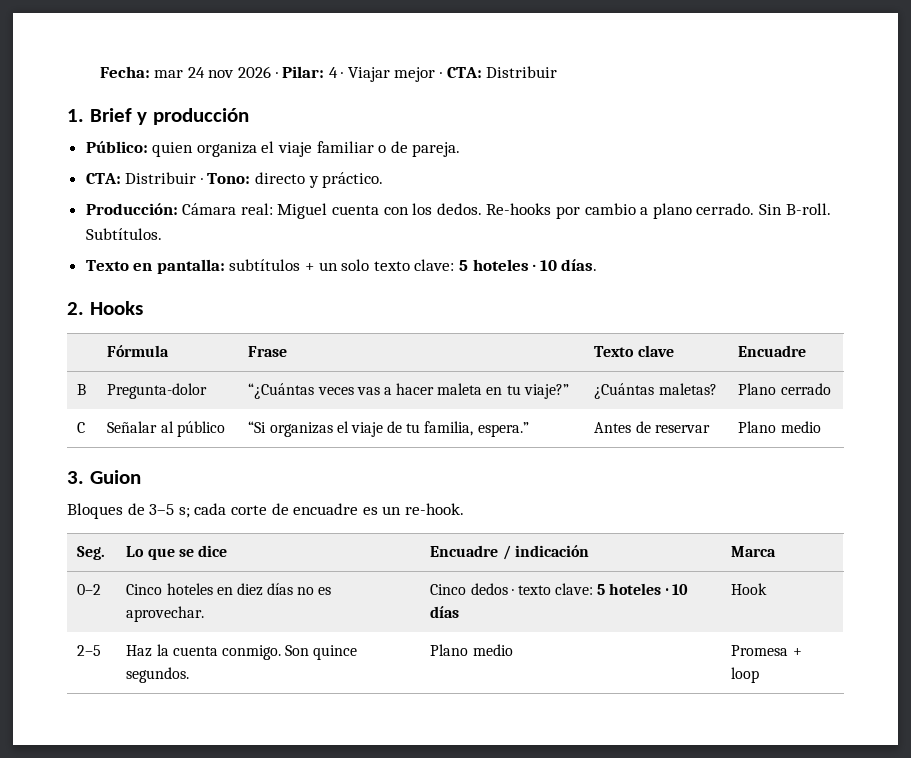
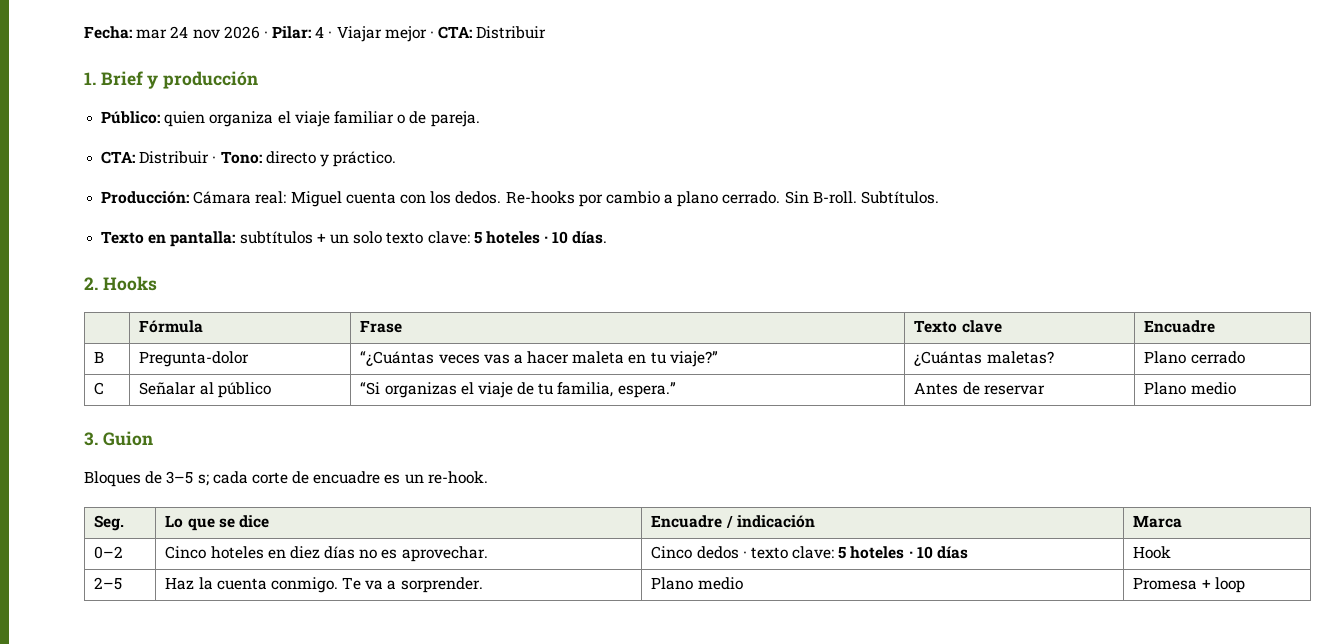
[285,645,358,660] [126,667,190,683] Son quince segundos. -> [342,577,483,593] Te va a sorprender.

